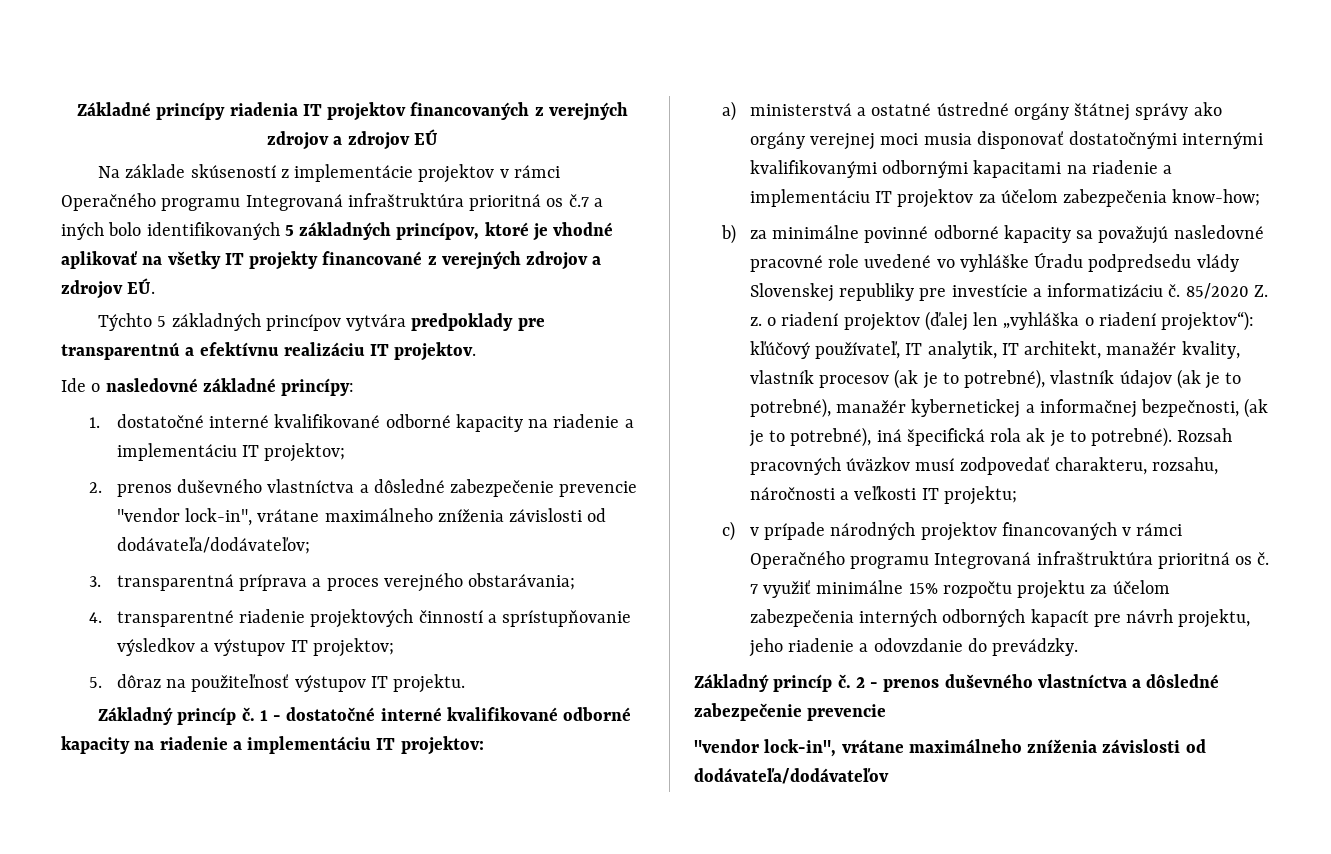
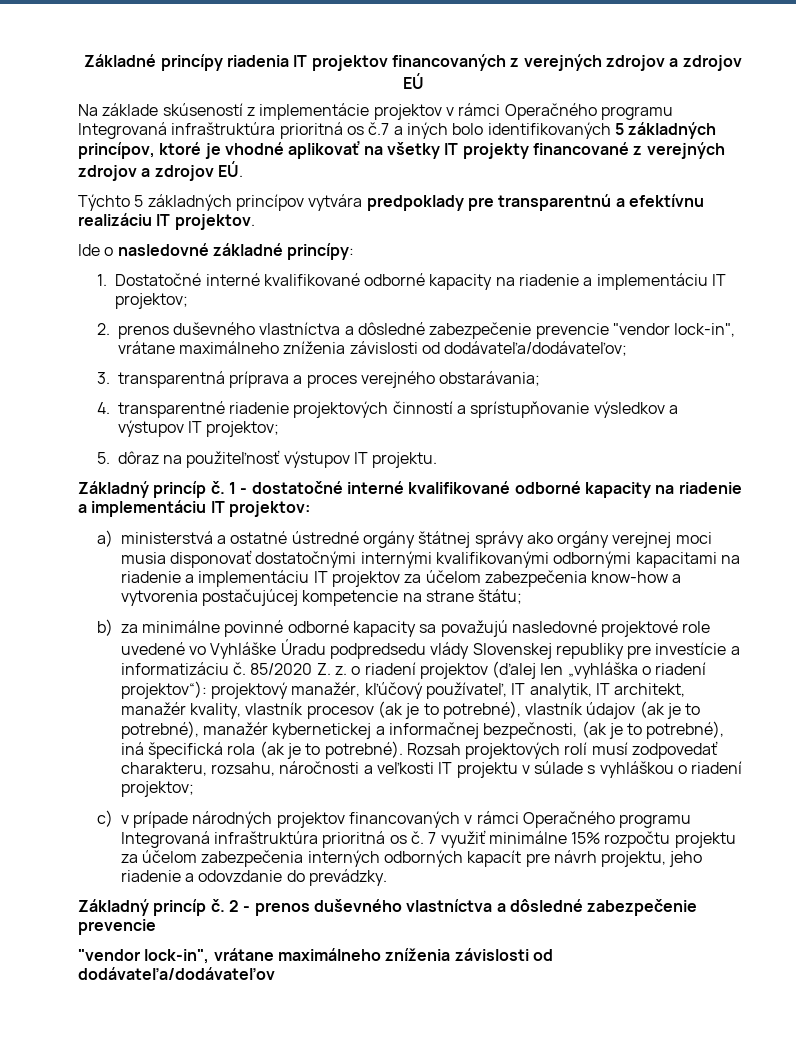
[116,414,204,428] dostatočné -> [115,273,202,286] Dostatočné
[1172,189,1261,206] know-how; -> [591,571,682,583] [120,589,523,606] know-how a vytvorenia postačujúcej kompetencie na strane štátu;
[749,255,823,272] pracovné -> [601,620,679,637] projektové
[959,254,1029,272] vyhláške -> [210,642,277,659] Vyhláške
(1255, 321) none -> [210,682,361,699] projektový manažér,
[1026,428,1046,442] ak -> [259,741,285,758] (ak
[749,457,911,475] pracovných úväzkov -> [465,742,588,759] projektových rolí
[943,486,1017,505] projektu; -> [456,761,743,778] [120,781,194,797] projektu v súlade s vyhláškou o riadení projektov;

